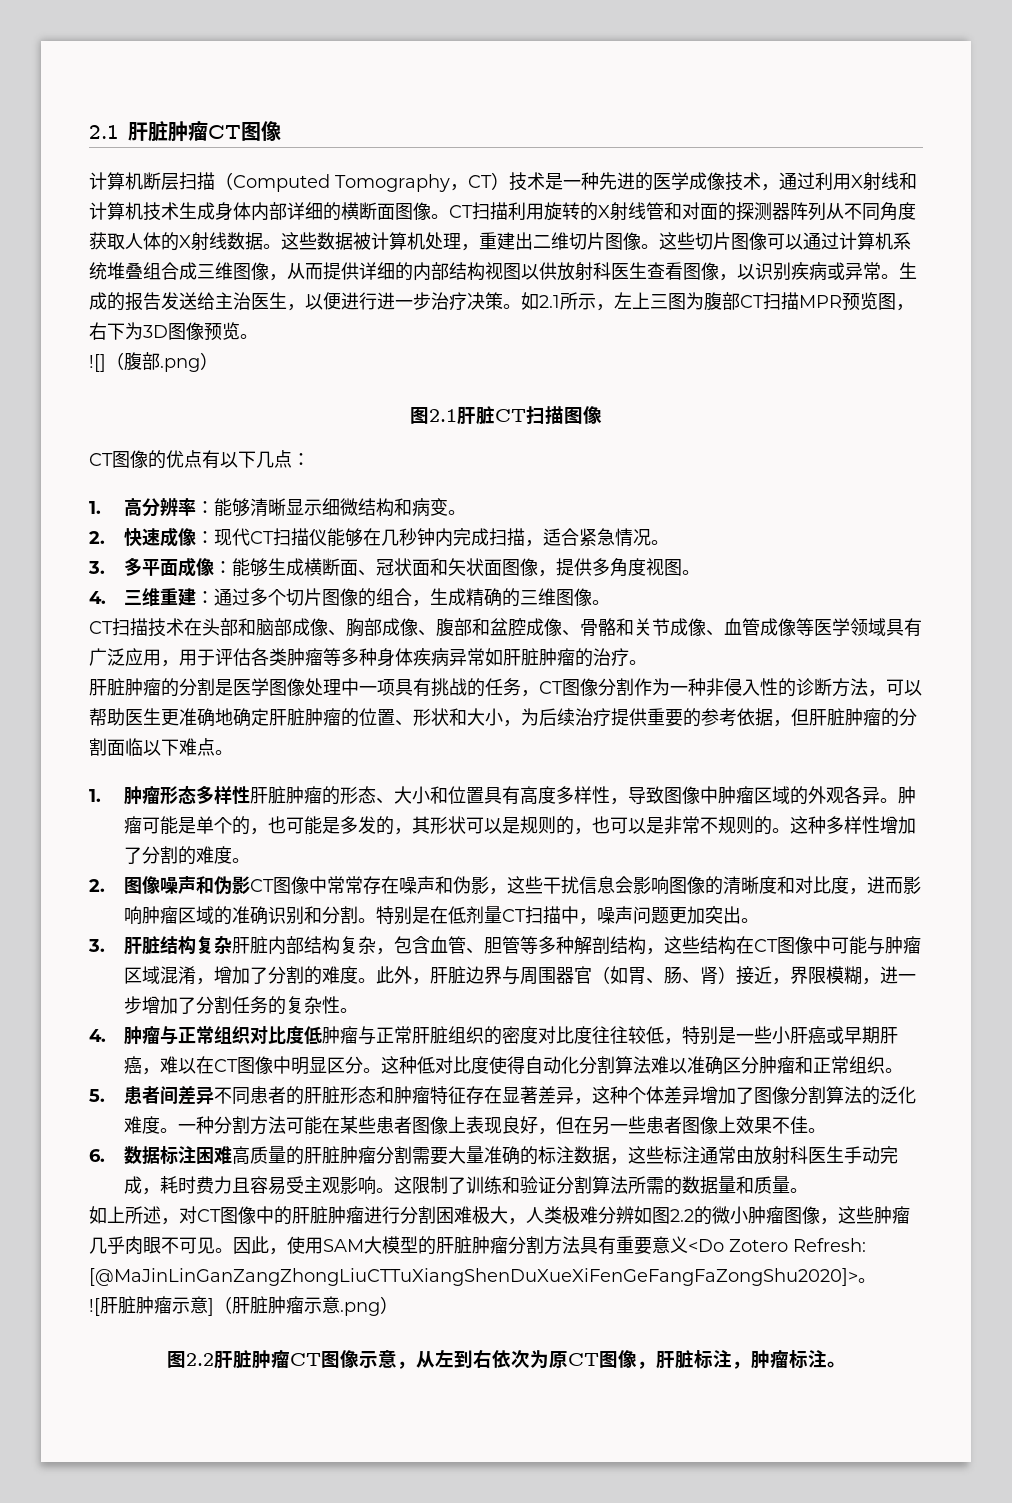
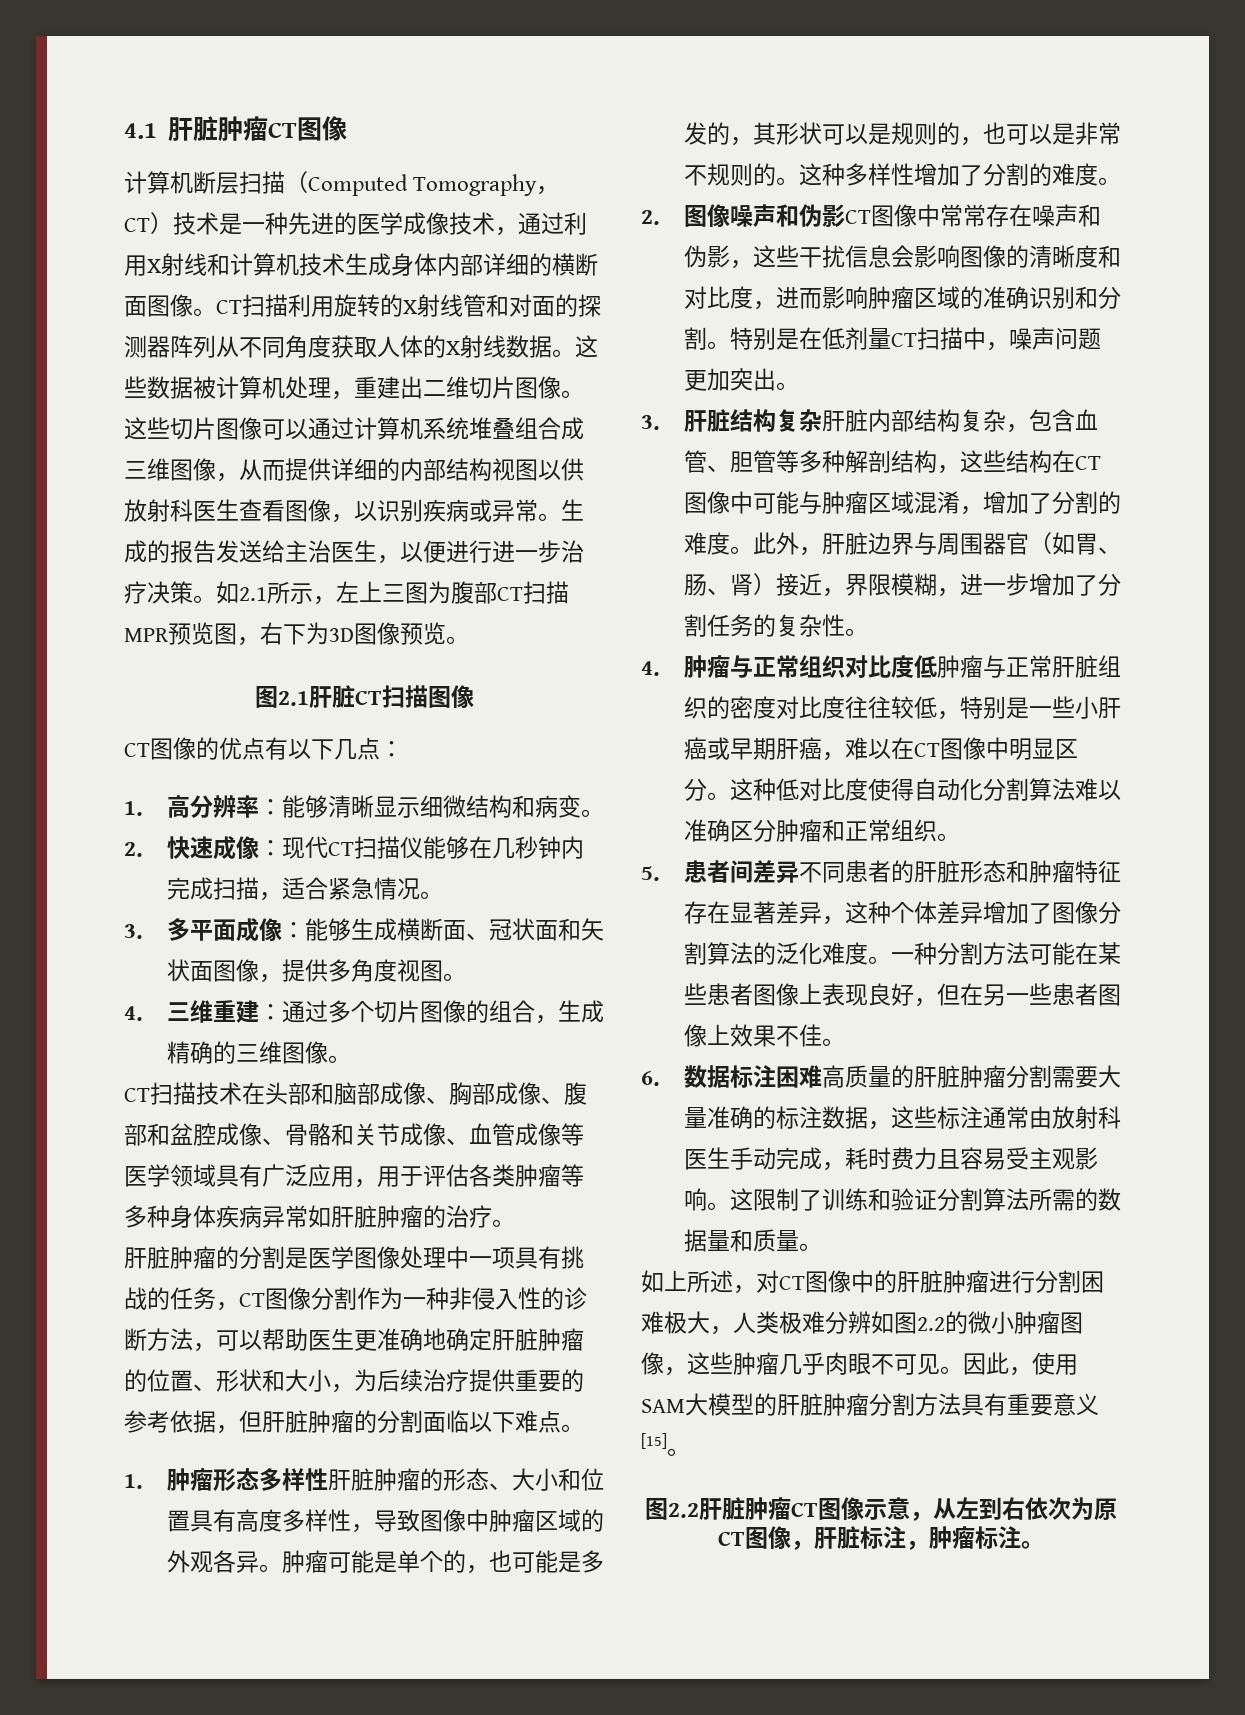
[89,125,119,139] 2.1 -> [124,123,157,139] 4.1
[89,352,218,372] // ![]（腹部.png） -> (469, 640) none
[688,1238,866,1252] [89,1268,876,1286] [89,1296,398,1316] <Do Zotero Refresh: [@MaJinLinGanZangZhongLiuCTTuXiangShenDuXueXiFenGeFangFaZongShu2020]>。 // ![肝脏肿瘤示意]（肝脏肿瘤示意.png） -> [641,1433,690,1456] [15]。

